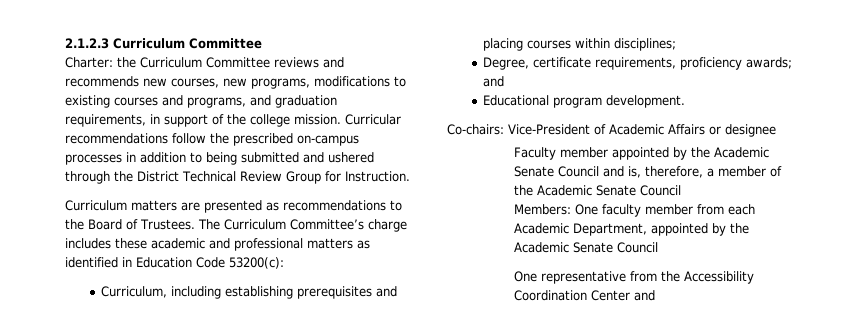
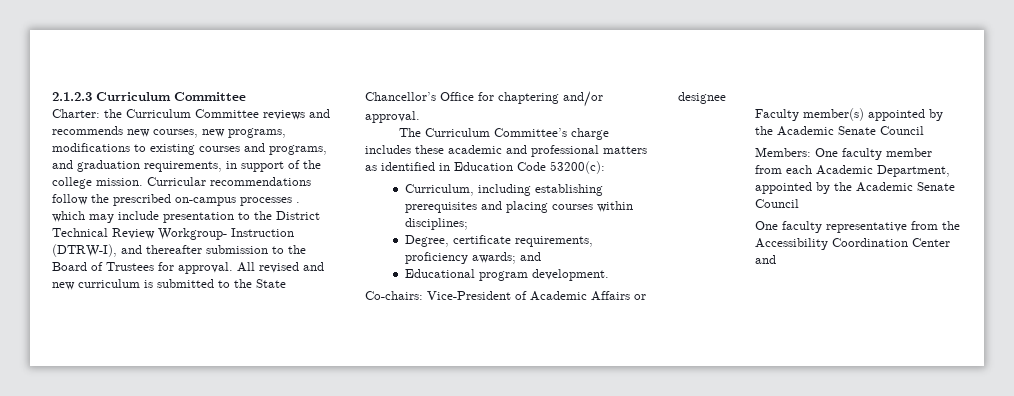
[126,152,374,165] [65,171,410,184] [65,200,402,213] [65,219,195,230] in addition to being submitted and ushered through the District Technical Review Group for Instruction. // Curriculum matters are presented as recommendations to the Board of Trustees. -> [296,202,300,203] [52,211,320,223] [52,228,294,240] [52,244,306,257] [52,262,324,274] [52,279,286,290] [365,91,603,107] [365,111,420,123] . which may include presentation to the District Technical Review Workgroup- Instruction (DTRW-I), and thereafter submission to the Board of Trustees for approval. All revised and new curriculum is submitted to the State Chancellor’s Office for chaptering and/or approval. //
[559,147,769,160] [513,166,782,178] [513,185,681,196] member appointed by the Academic Senate Council and is, therefore, a member of the Academic Senate Council -> [803,108,944,121] [755,126,925,136] member(s) appointed by the Academic Senate Council
(537, 276) none -> [782,221,823,233] faculty

